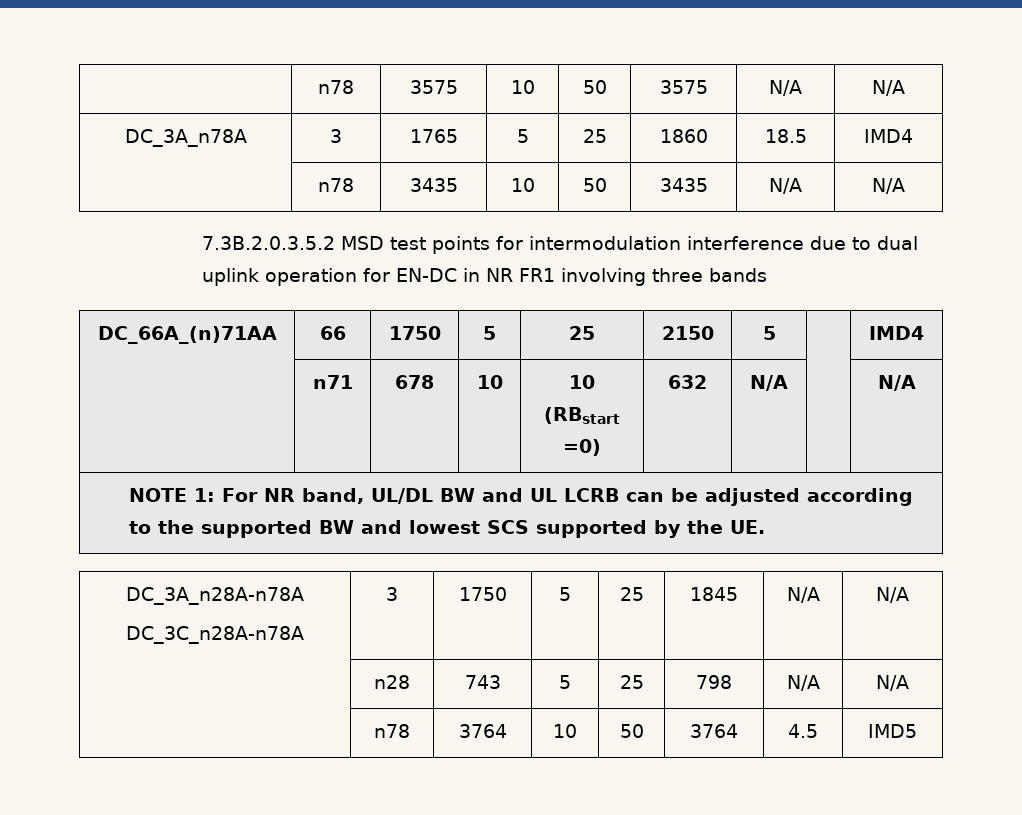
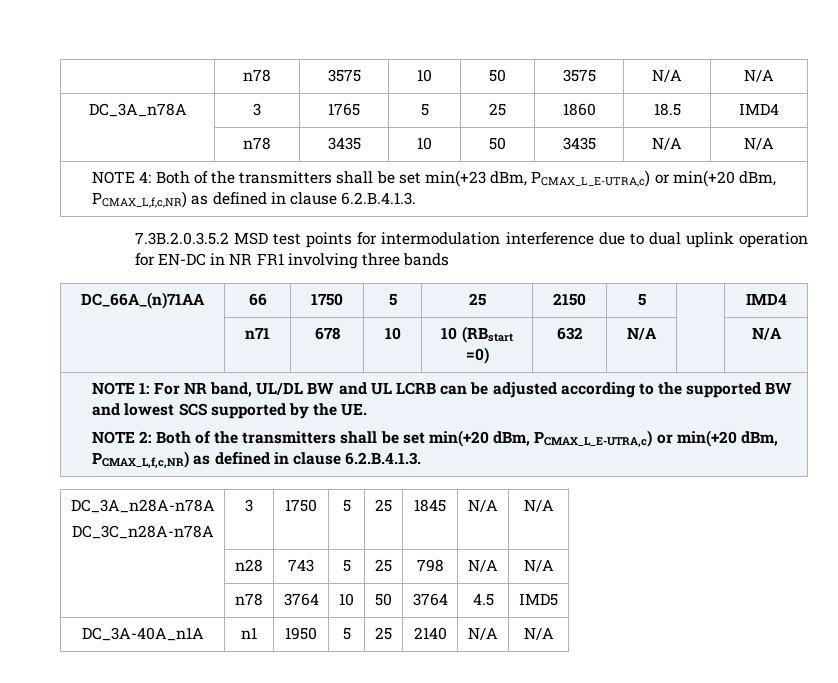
(905, 186) none -> [92,170,776,187] [92,191,417,208] // NOTE 4: Both of the transmitters shall be set min(+23 dBm, PCMAX_L_E-UTRA,c) or min(+20 dBm, PCMAX_L,f,c,NR) as defined in clause 6.2.B.4.1.3.
(765, 527) none -> [92,430,778,447] [92,451,422,468] // NOTE 2: Both of the transmitters shall be set min(+20 dBm, PCMAX_L_E-UTRA,c) or min(+20 dBm, PCMAX_L,f,c,NR) as defined in clause 6.2.B.4.1.3.
(917, 731) none -> [81,627,204,641] [241,627,257,639] [285,627,317,640] [342,627,351,640] [375,627,392,640] [413,627,447,640] [468,627,498,640] [523,627,554,640] // DC_3A-40A_n1A | n1 | 1950 | 5 | 25 | 2140 | N/A | N/A

